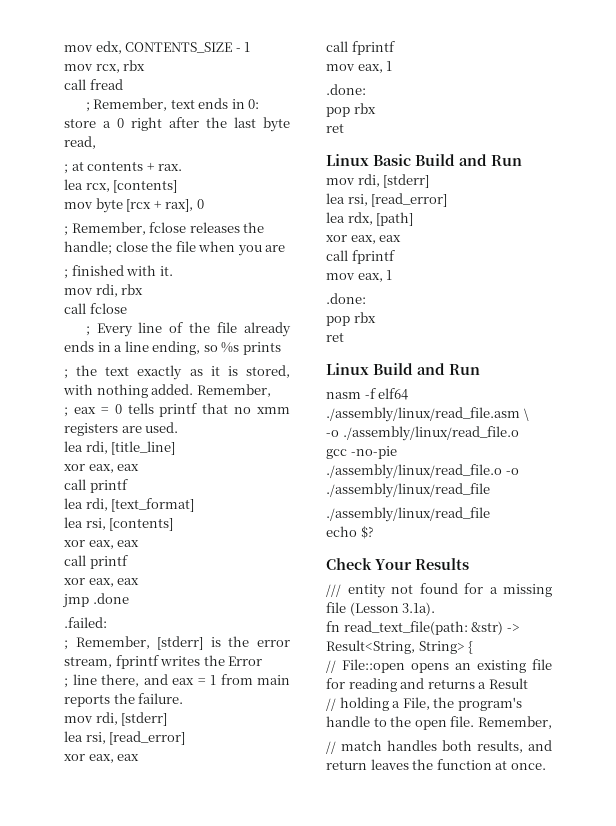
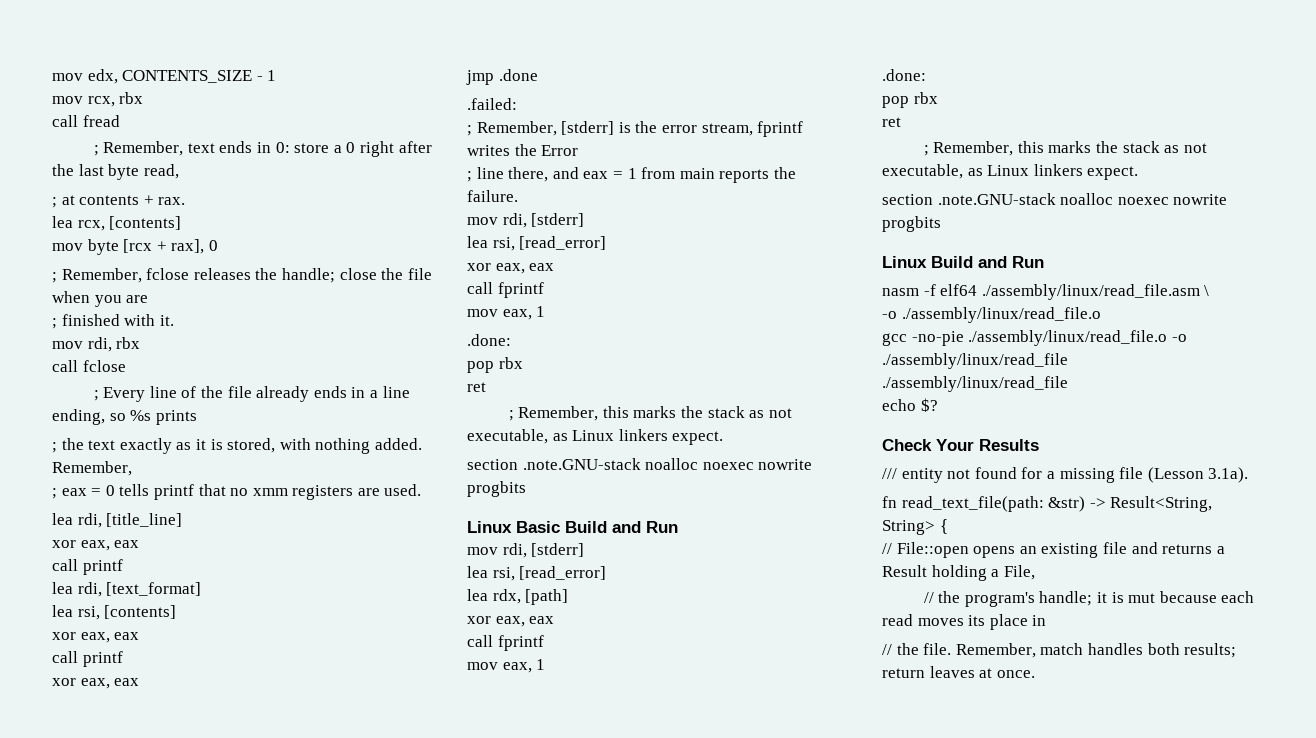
(344, 128) none -> [508,406,792,421] [467,429,724,445] [467,458,813,470] [467,481,526,497] // ; Remember, this marks the stack as not executable, as Linux linkers expect. // section .note.GNU-stack noalloc noexec nowrite progbits
(344, 337) none -> [923,141,1207,156] [882,164,1139,180] [882,193,1228,205] [882,216,941,232] // ; Remember, this marks the stack as not executable, as Linux linkers expect. // section .note.GNU-stack noalloc noexec nowrite progbits
[326,678,397,692] for reading -> (1127, 548) none
[326,698,336,711] // // -> (927, 571) none
(430, 703) none -> [923,592,934,603] // //
[326,716,447,730] handle to the open -> [1039,591,1255,606] [882,614,1047,630] [882,643,919,655] handle; it is mut because each read moves its place in // // the
[326,741,336,754] // // -> (1036, 650) none
[477,740,552,753] [326,759,492,770] results, and return leaves the function -> [1184,643,1237,658] [882,666,975,678] results; return leaves

